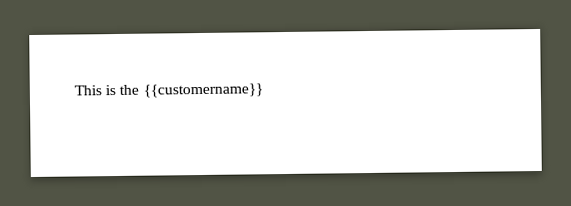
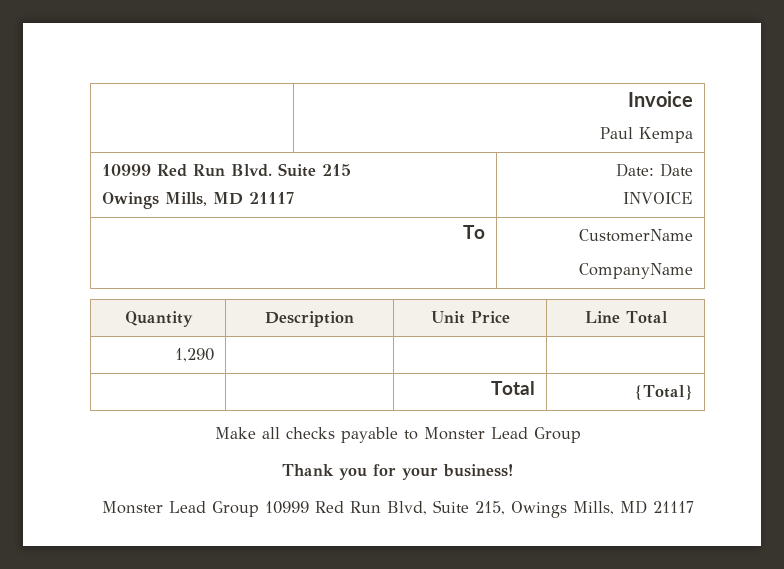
[74,83,263,98] This is the {{customername}} -> [627,91,693,107] [599,127,693,143] [102,163,352,177] [102,192,295,209] [615,163,693,177] [622,192,693,204] [462,225,485,239] [578,229,693,242] [578,263,693,279] [124,311,193,327] [265,311,354,327] [430,311,510,324] [584,311,668,324] [174,348,214,362] [490,381,535,395] [633,385,693,400] [214,427,581,443] [282,464,513,480] [101,500,694,518] | Invoice // Paul Kempa // 10999 Red Run Blvd. Suite 215 // Owings Mills, MD 21117 | Date: Date // INVOICE // To | CustomerName // CompanyName // Quantity | Description | Unit Price | Line Total // 1,290 | | | // | | Total | {Total} // Make all checks payable to Monster Lead Group // Thank you for your business! // Monster Lead Group 10999 Red Run Blvd, Suite 215, Owings Mills, MD 21117

